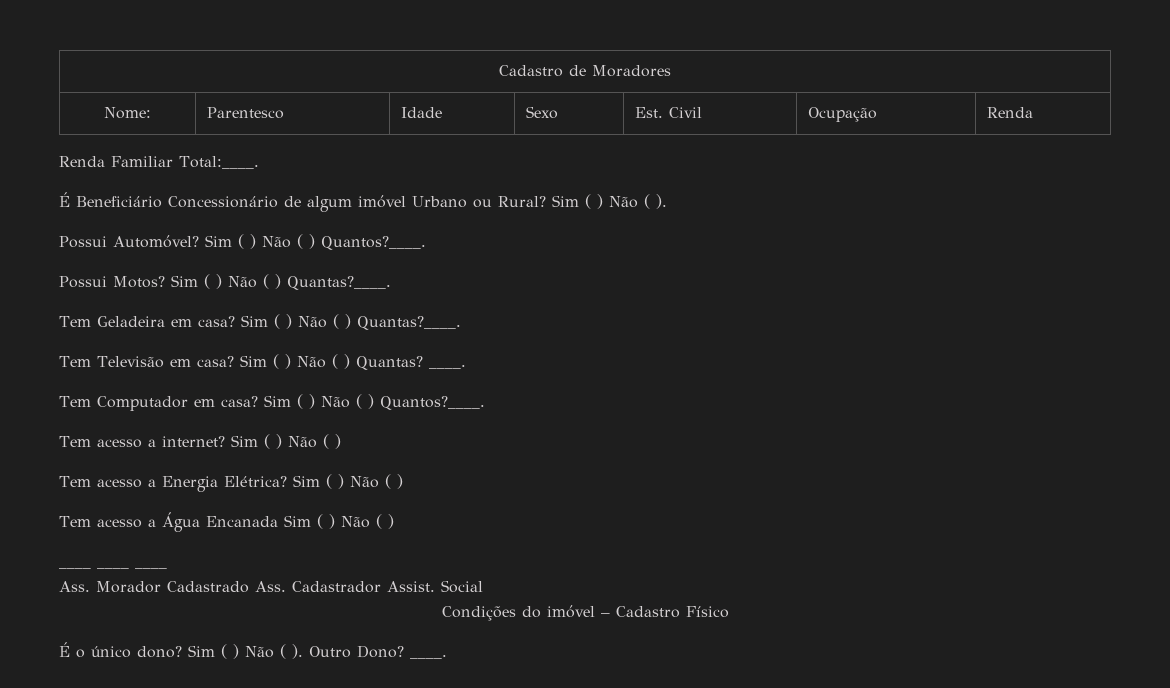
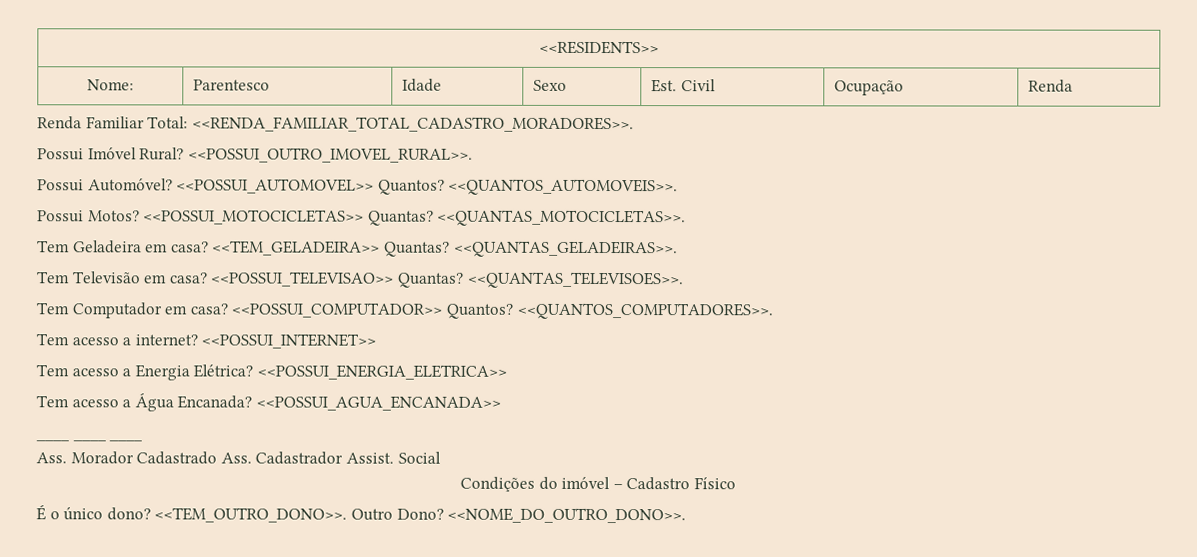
[499,65,671,77] Cadastro de Moradores -> [539,40,659,55] <<RESIDENTS>>
[179,156,259,169] [59,192,667,212] [59,234,426,250] [59,274,391,290] [59,314,461,330] [59,354,466,370] [59,394,485,411] [59,434,341,449] Total:____. // É Beneficiário Concessionário de algum imóvel Urbano ou Rural? Sim ( ) Não ( ). // Possui Automóvel? Sim ( ) Não ( ) Quantos?____. // Possui Motos? Sim ( ) Não ( ) Quantas?____. // Tem Geladeira em casa? Sim ( ) Não ( ) Quantas?____. // Tem Televisão em casa? Sim ( ) Não ( ) Quantas? ____. // Tem Computador em casa? Sim ( ) Não ( ) Quantos?____. // Tem acesso a internet? Sim ( ) Não ( ) -> [147,116,634,133] [37,147,473,163] [37,178,679,196] [37,209,687,227] [37,240,678,258] [36,271,684,289] [36,302,773,320] [36,333,377,349] Total: <<RENDA_FAMILIAR_TOTAL_CADASTRO_MORADORES>>. // Possui Imóvel Rural? <<POSSUI_OUTRO_IMOVEL_RURAL>>. // Possui Automóvel? <<POSSUI_AUTOMOVEL>> Quantos? <<QUANTOS_AUTOMOVEIS>>. // Possui Motos? <<POSSUI_MOTOCICLETAS>> Quantas? <<QUANTAS_MOTOCICLETAS>>. // Tem Geladeira em casa? <<TEM_GELADEIRA>> Quantas? <<QUANTAS_GELADEIRAS>>. // Tem Televisão em casa? <<POSSUI_TELEVISAO>> Quantas? <<QUANTAS_TELEVISOES>>. // Tem Computador em casa? <<POSSUI_COMPUTADOR>> Quantos? <<QUANTOS_COMPUTADORES>>. // Tem acesso a internet? <<POSSUI_INTERNET>>
[292,474,403,489] [59,512,394,532] Sim ( ) Não ( ) // Tem acesso a Água Encanada Sim ( ) Não ( ) -> [256,364,507,380] [36,392,501,412] <<POSSUI_ENERGIA_ELETRICA>> // Tem acesso a Água Encanada? <<POSSUI_AGUA_ENCANADA>>
[188,644,303,659] Sim ( ) Não ( ). -> [154,507,348,523] <<TEM_OUTRO_DONO>>.
[410,654,447,659] ____. -> [447,507,687,524] <<NOME_DO_OUTRO_DONO>>.

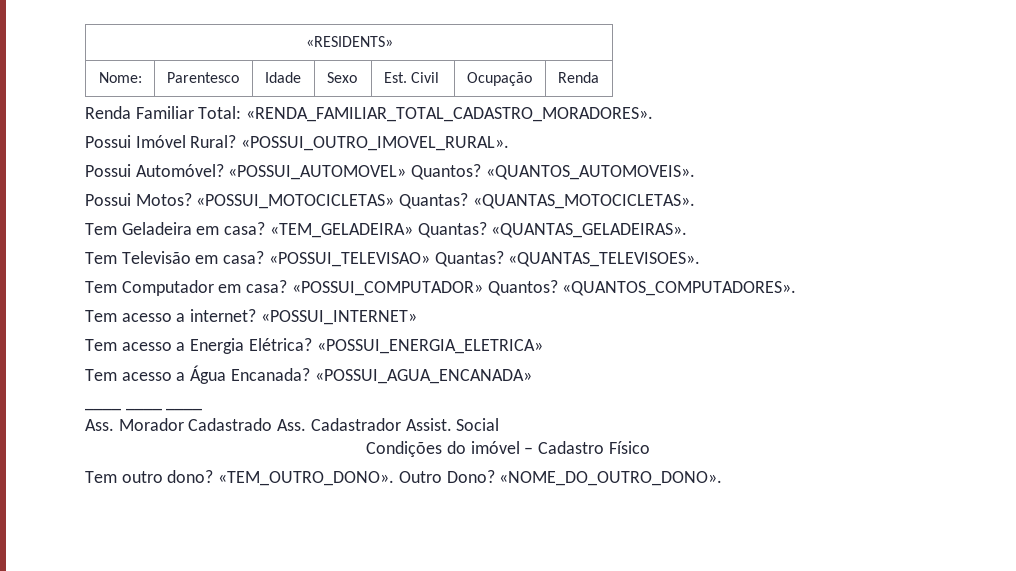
[539,40,659,55] <<RESIDENTS>> -> [305,36,393,47] «RESIDENTS»
[191,116,634,133] <<RENDA_FAMILIAR_TOTAL_CADASTRO_MORADORES>>. -> [246,107,654,122] «RENDA_FAMILIAR_TOTAL_CADASTRO_MORADORES».
[187,147,473,163] <<POSSUI_OUTRO_IMOVEL_RURAL>>. -> [241,136,510,151] «POSSUI_OUTRO_IMOVEL_RURAL».
[176,178,679,196] <<POSSUI_AUTOMOVEL>> Quantos? <<QUANTOS_AUTOMOVEIS>>. -> [228,164,695,180] «POSSUI_AUTOMOVEL» Quantos? «QUANTOS_AUTOMOVEIS».
[143,209,687,227] <<POSSUI_MOTOCICLETAS>> Quantas? <<QUANTAS_MOTOCICLETAS>>. -> [196,193,695,209] «POSSUI_MOTOCICLETAS» Quantas? «QUANTAS_MOTOCICLETAS».
[212,240,678,258] <<TEM_GELADEIRA>> Quantas? <<QUANTAS_GELADEIRAS>>. -> [269,222,688,238] «TEM_GELADEIRA» Quantas? «QUANTAS_GELADEIRAS».
[210,271,684,289] <<POSSUI_TELEVISAO>> Quantas? <<QUANTAS_TELEVISOES>>. -> [268,251,701,267] «POSSUI_TELEVISAO» Quantas? «QUANTAS_TELEVISOES».
[231,302,773,320] <<POSSUI_COMPUTADOR>> Quantos? <<QUANTOS_COMPUTADORES>>. -> [291,280,797,296] «POSSUI_COMPUTADOR» Quantos? «QUANTOS_COMPUTADORES».
[201,333,377,349] <<POSSUI_INTERNET>> -> [260,310,417,325] «POSSUI_INTERNET»
[256,364,507,380] <<POSSUI_ENERGIA_ELETRICA>> -> [316,339,543,354] «POSSUI_ENERGIA_ELETRICA»
[255,395,501,411] <<POSSUI_AGUA_ENCANADA>> -> [314,369,532,384] «POSSUI_AGUA_ENCANADA»
[36,504,348,523] É o único dono? <<TEM_OUTRO_DONO>>. -> [85,470,395,486] Tem outro dono? «TEM_OUTRO_DONO».
[447,507,687,524] <<NOME_DO_OUTRO_DONO>>. -> [499,471,723,486] «NOME_DO_OUTRO_DONO».

